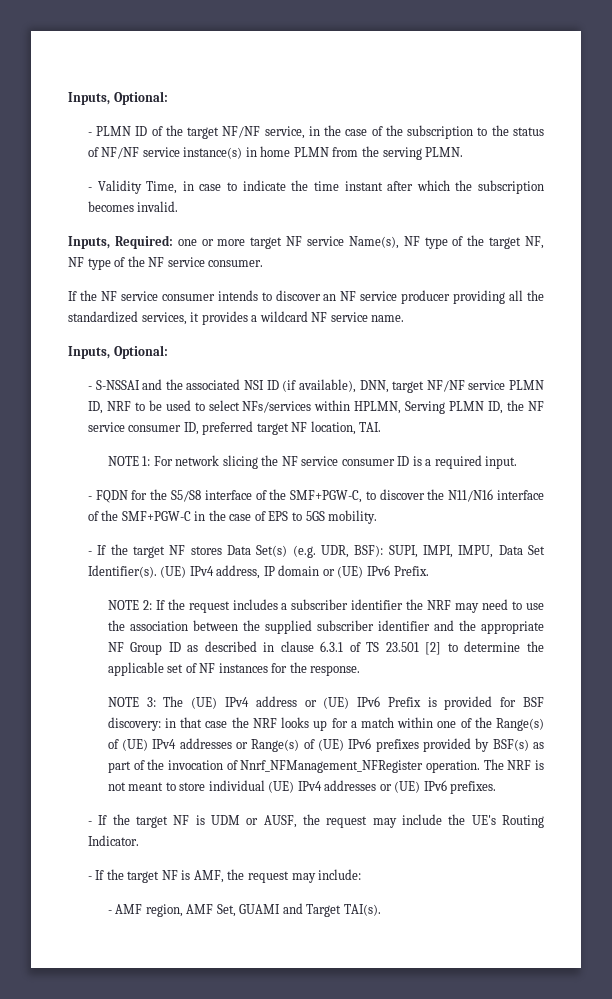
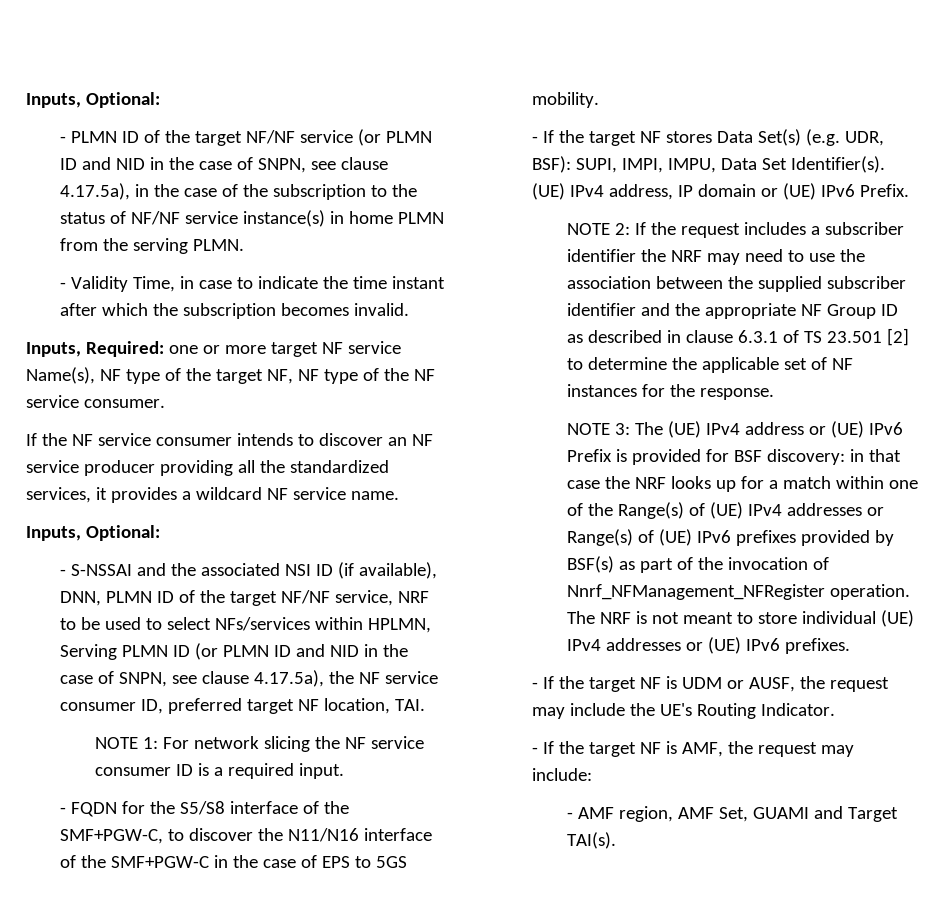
[264,126,305,139] service, -> [300,129,433,146] [60,157,389,173] [60,183,131,200] service (or PLMN ID and NID in the case of SNPN, see clause 4.17.5a),
[392,380,544,393] [87,401,103,414] target NF/NF service PLMN ID, -> [106,590,394,606] PLMN ID of the target NF/NF service,
[488,401,504,414] ID, -> [173,643,409,660] [60,670,325,687] ID (or PLMN ID and NID in the case of SNPN, see clause 4.17.5a),

